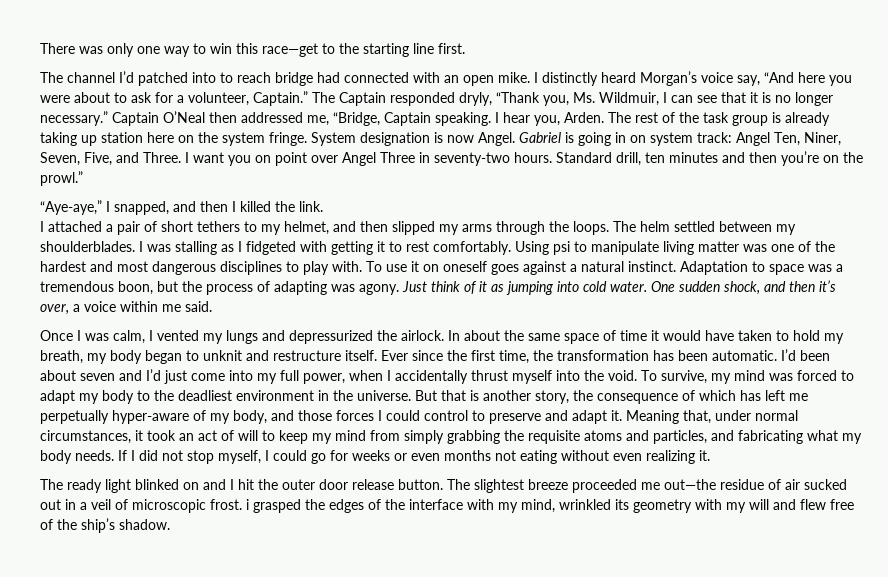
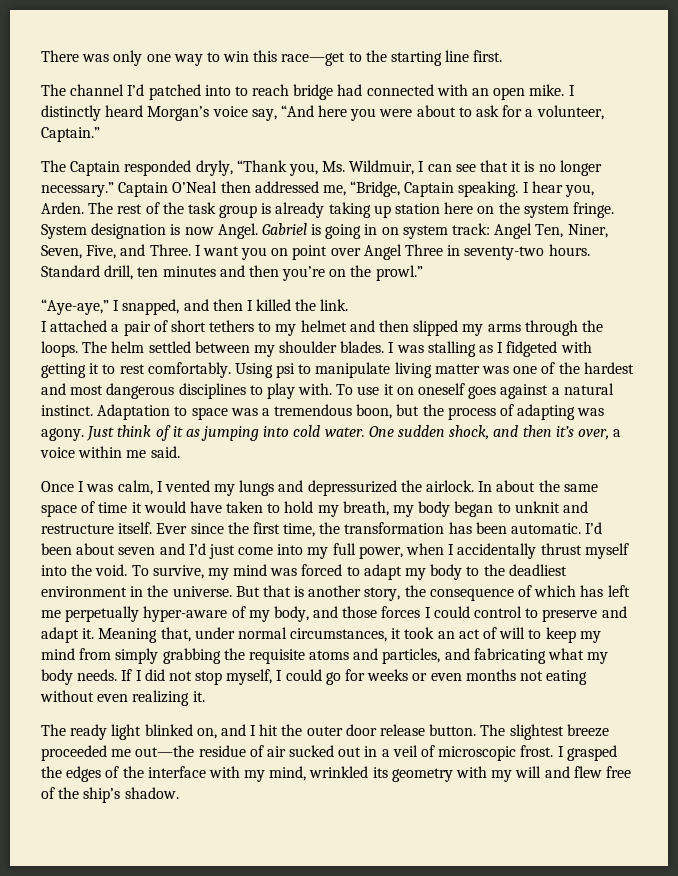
(308, 98) none -> (100, 134) //
[284,221,329,235] helmet, -> [300,320,347,332] helmet
[40,241,135,252] shoulderblades. -> [279,341,385,353] shoulder blades.
[183,482,199,490] on -> [196,728,217,739] on,
[246,499,249,510] i -> [557,746,564,757] I

